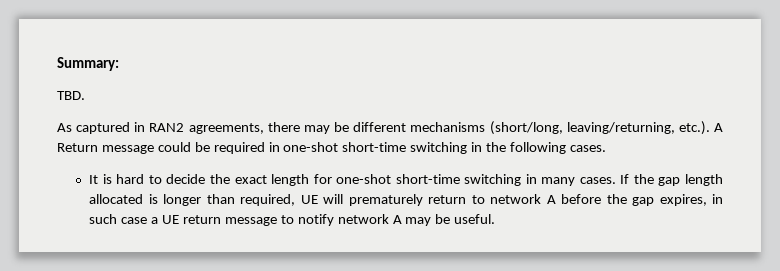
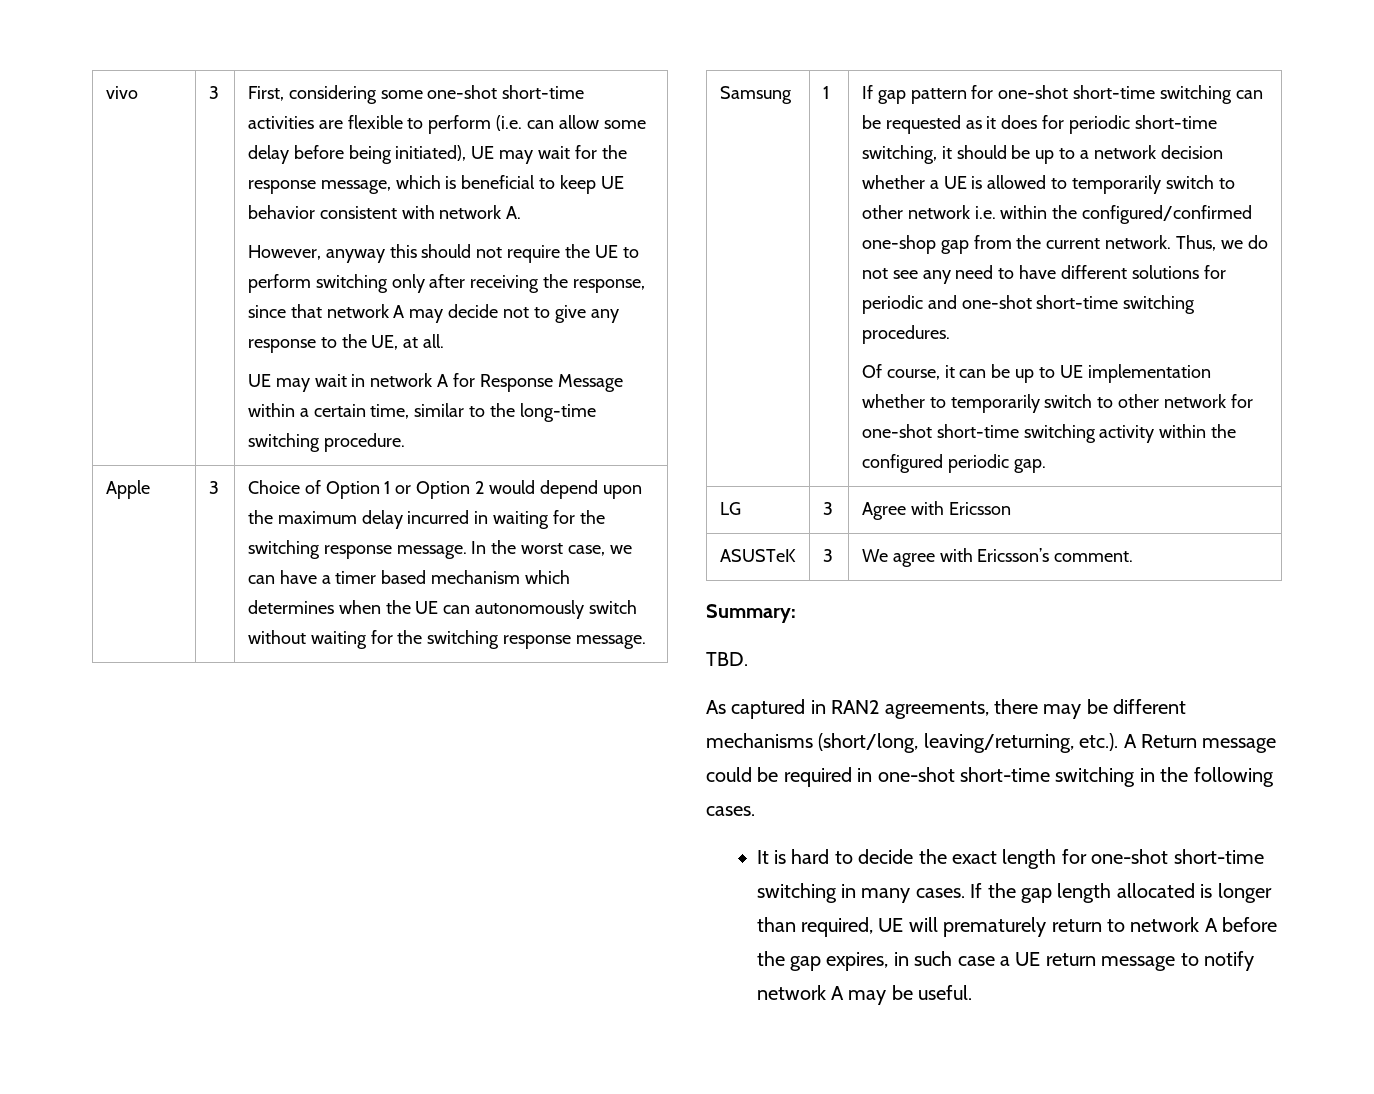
(57, 64) none -> [105,86,138,99] [208,86,219,99] [247,85,585,104] [247,115,646,134] [247,145,627,164] [247,175,624,194] [247,205,522,219] [247,244,639,263] [247,274,646,293] [247,304,619,323] [247,334,445,353] [247,373,623,392] [247,403,596,422] [247,433,405,452] [105,480,150,499] [208,481,219,494] [247,480,642,499] [247,510,605,529] [247,540,632,559] [247,570,571,584] [247,600,638,619] [247,630,647,649] [719,86,792,104] [822,86,829,99] [861,85,1263,104] [861,115,1217,134] [861,145,1223,164] [861,175,1235,194] [861,205,1253,224] [861,235,1268,254] [861,265,1226,284] [861,295,1196,314] [861,325,950,344] [861,364,1211,383] [861,394,1253,413] [861,424,1237,443] [861,454,1046,473] [719,502,741,515] [822,502,833,515] [861,501,1011,520] [719,549,796,562] [822,549,833,562] [861,548,1134,567] vivo | 3 | First, considering some one-shot short-time activities are flexible to perform (i.e. can allow some delay before being initiated), UE may wait for the response message, which is beneficial to keep UE behavior consistent with network A. // However, anyway this should not require the UE to perform switching only after receiving the response, since that network A may decide not to give any response to the UE, at all. // UE may wait in network A for Response Message within a certain time, similar to the long-time switching procedure. // Apple | 3 | Choice of Option 1 or Option 2 would depend upon the maximum delay incurred in waiting for the switching response message. In the worst case, we can have a timer based mechanism which determines when the UE can autonomously switch without waiting for the switching response message. // Samsung | 1 | If gap pattern for one-shot short-time switching can be requested as it does for periodic short-time switching, it should be up to a network decision whether a UE is allowed to temporarily switch to other network i.e. within the configured/confirmed one-shop gap from the current network. Thus, we do not see any need to have different solutions for periodic and one-shot short-time switching procedures. // Of course, it can be up to UE implementation whether to temporarily switch to other network for one-shot short-time switching activity within the configured periodic gap. // LG | 3 | Agree with Ericsson // ASUSTeK | 3 | We agree with Ericsson’s comment. //

